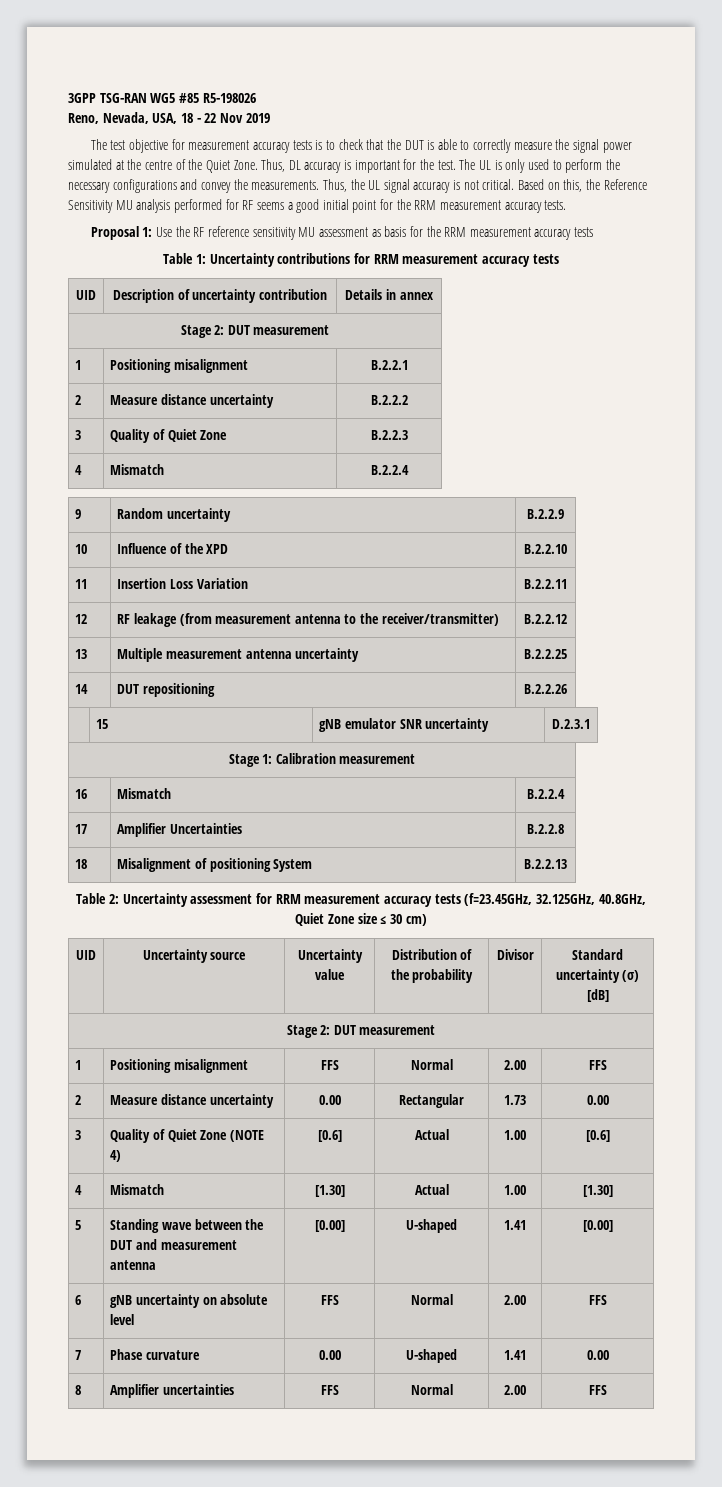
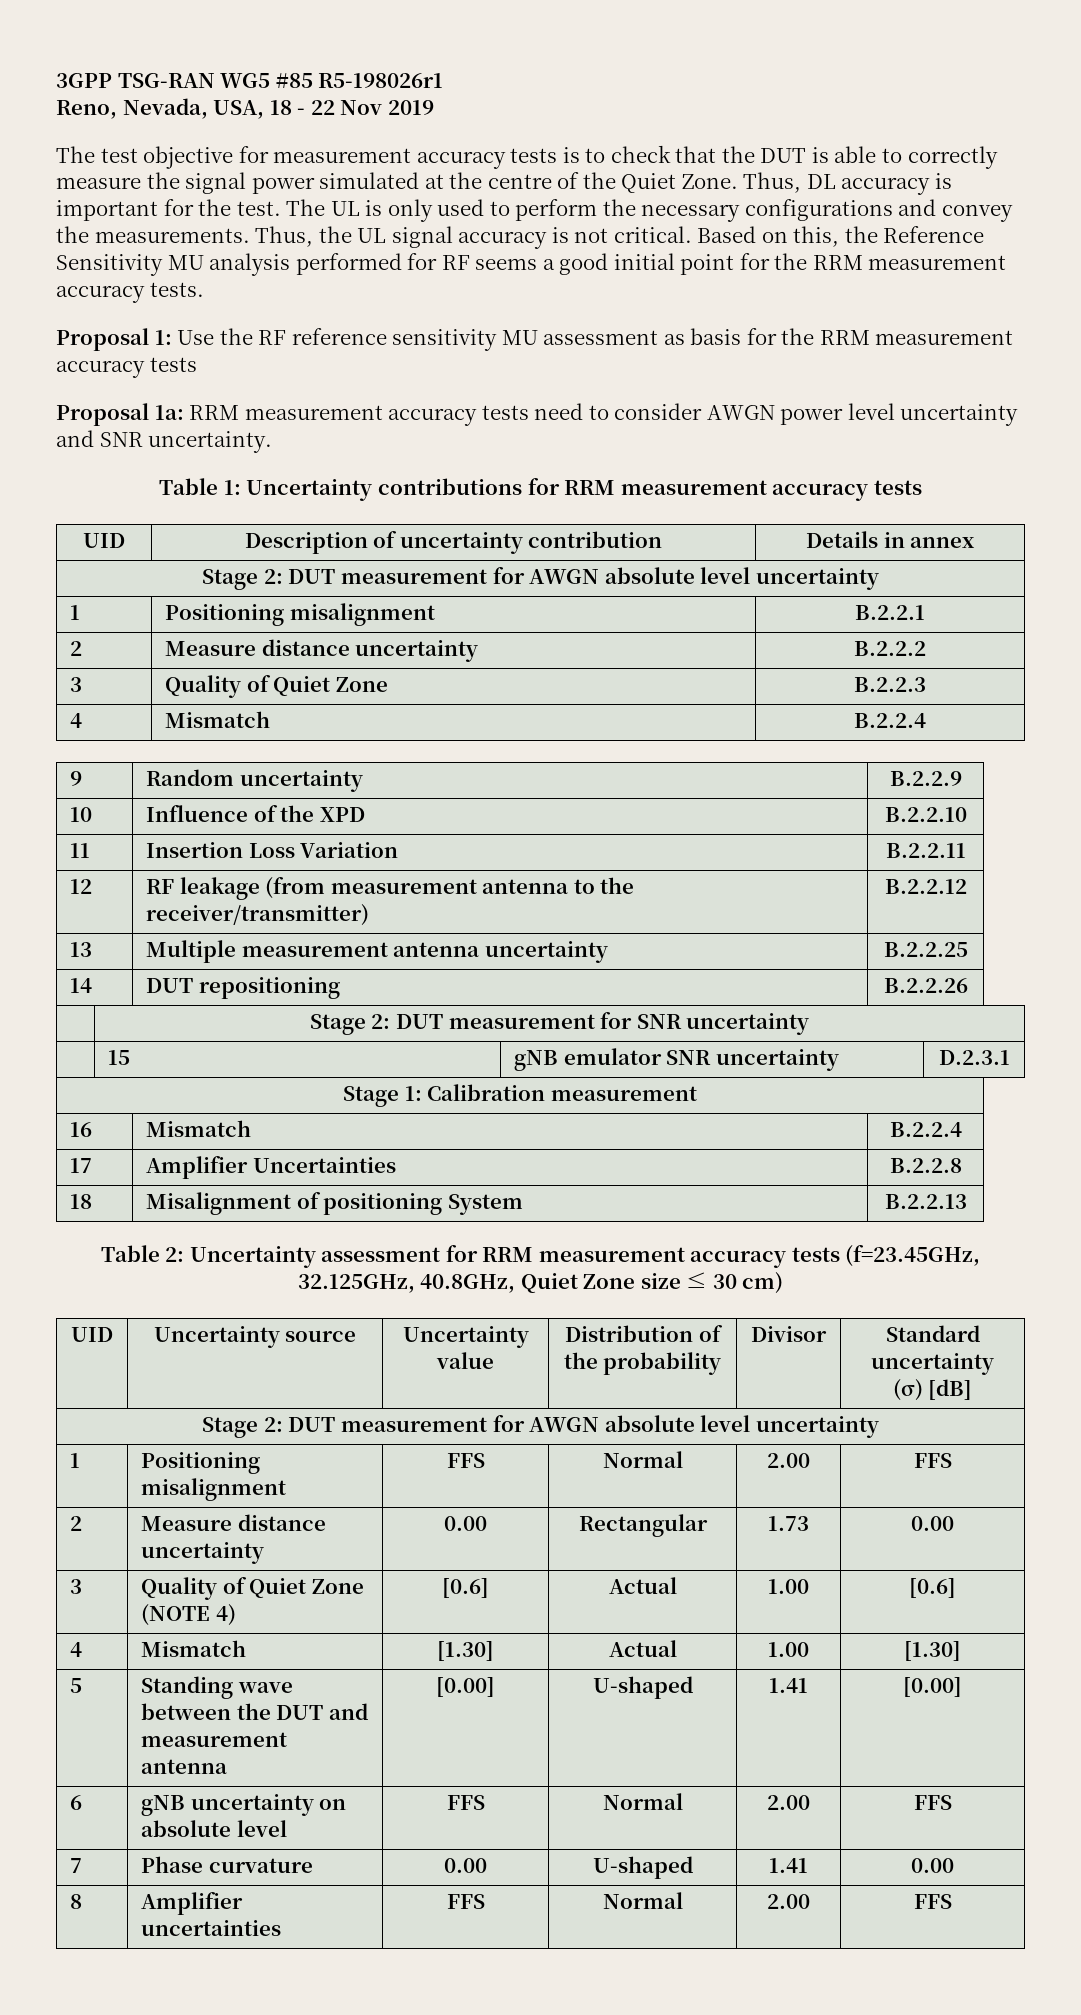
[202,93,256,103] R5-198026 -> [318,73,444,88] R5-198026r1
(594, 232) none -> [56,403,1019,426] [56,430,273,453] // Proposal 1a: RRM measurement accuracy tests need to consider AWGN power level uncertainty and SNR uncertainty.
(330, 330) none -> [492,567,879,590] for AWGN absolute level uncertainty
(567, 689) none -> [309,1012,810,1035] // | Stage 2: DUT measurement for SNR uncertainty
(436, 1030) none -> [492,1415,879,1438] for AWGN absolute level uncertainty

